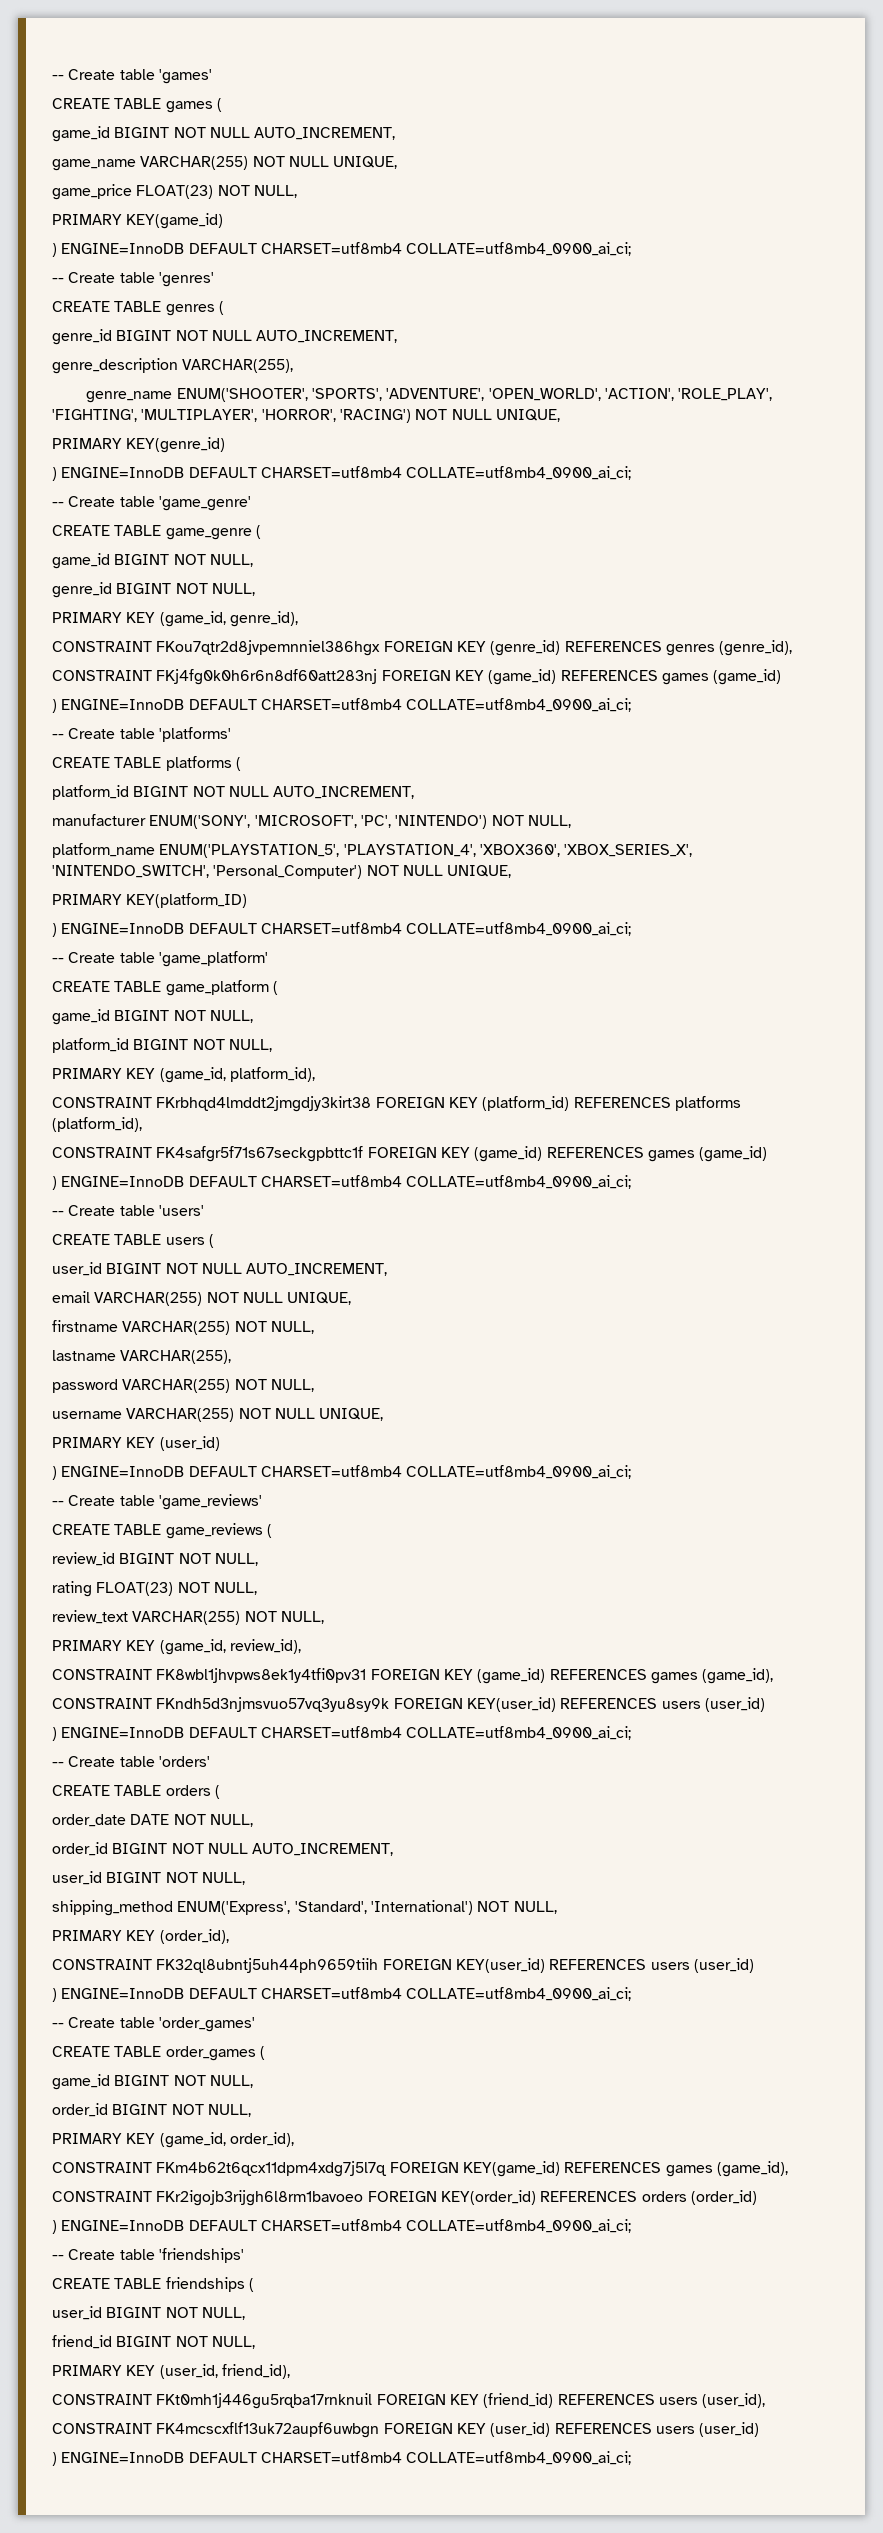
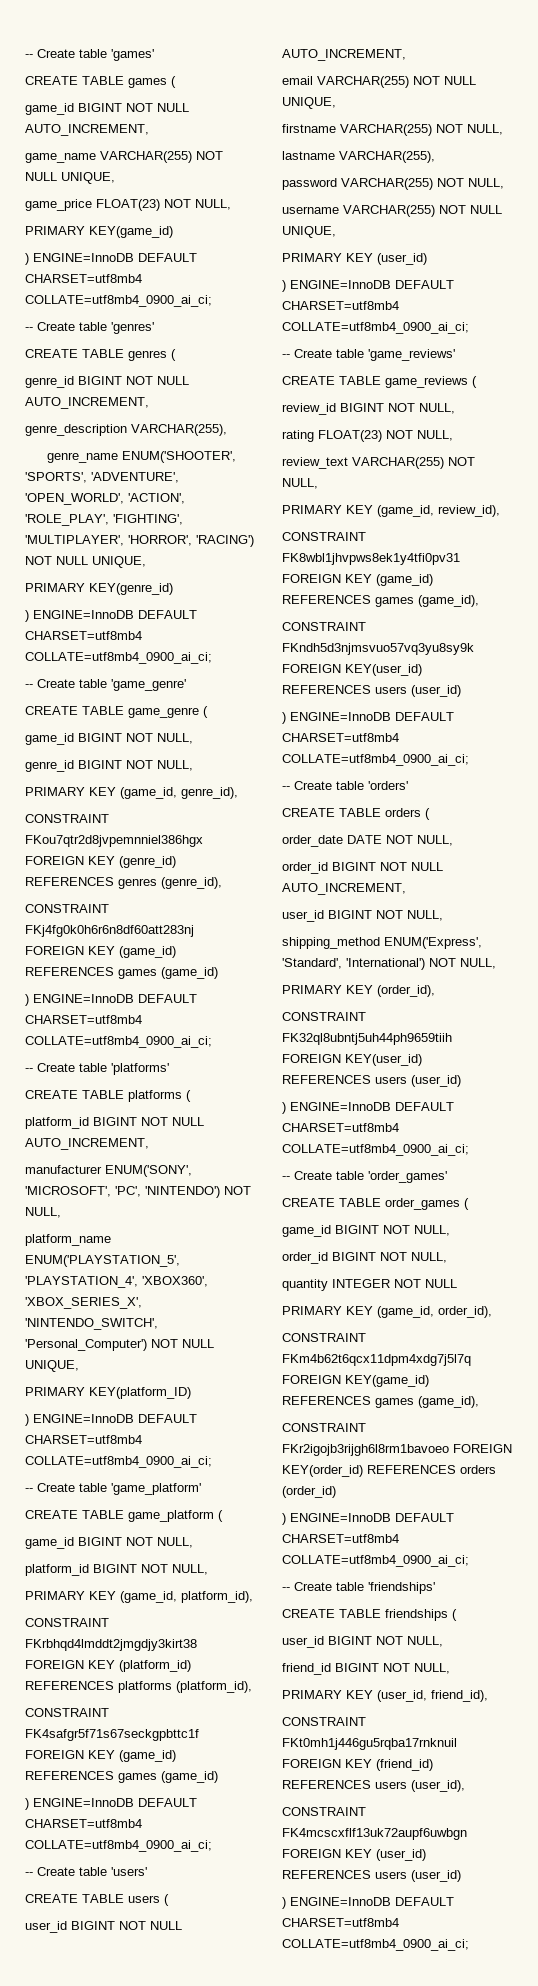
(251, 2110) none -> [282,1279,457,1291] // quantity INTEGER NOT NULL

